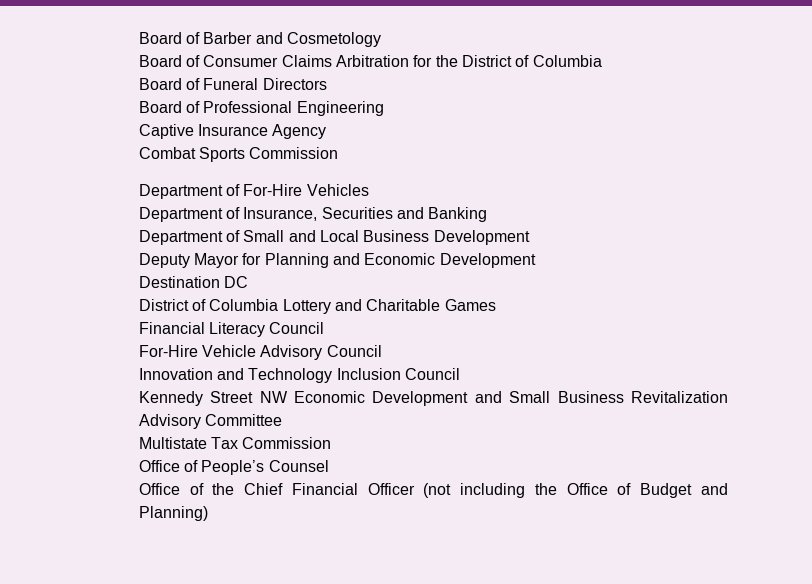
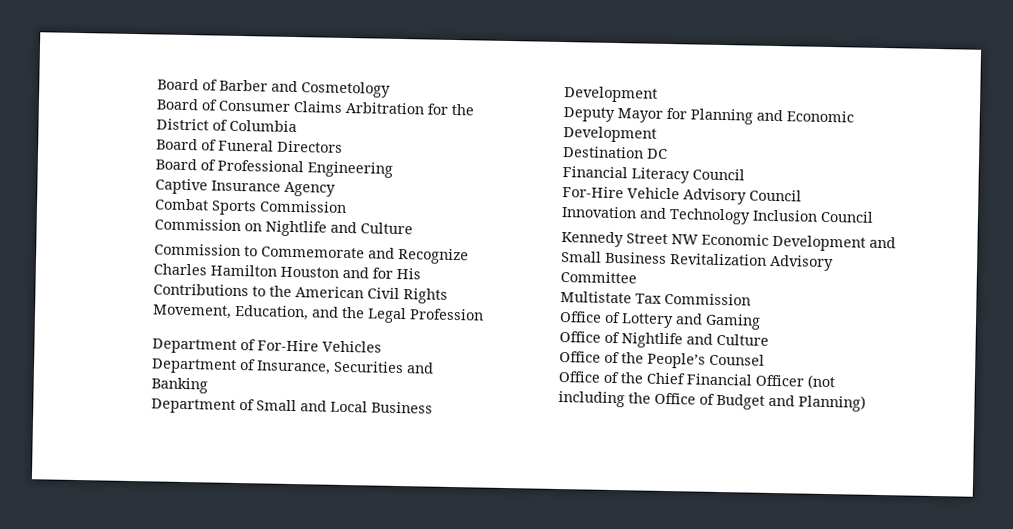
(339, 153) none -> [153,218,413,237] [153,243,469,265] [152,263,421,280] [152,283,448,304] [151,304,484,324] // Commission on Nightlife and Culture // Commission to Commemorate and Recognize Charles Hamilton Houston and for His Contributions to the American Civil Rights Movement, Education, and the Legal Profession
[138,299,496,314] // District of Columbia Lottery and Charitable Games -> (668, 153) none
(199, 466) none -> [620,313,761,330] [558,330,769,349] [558,350,644,364] Lottery and Gaming // Office of Nightlife and Culture // Office of the

